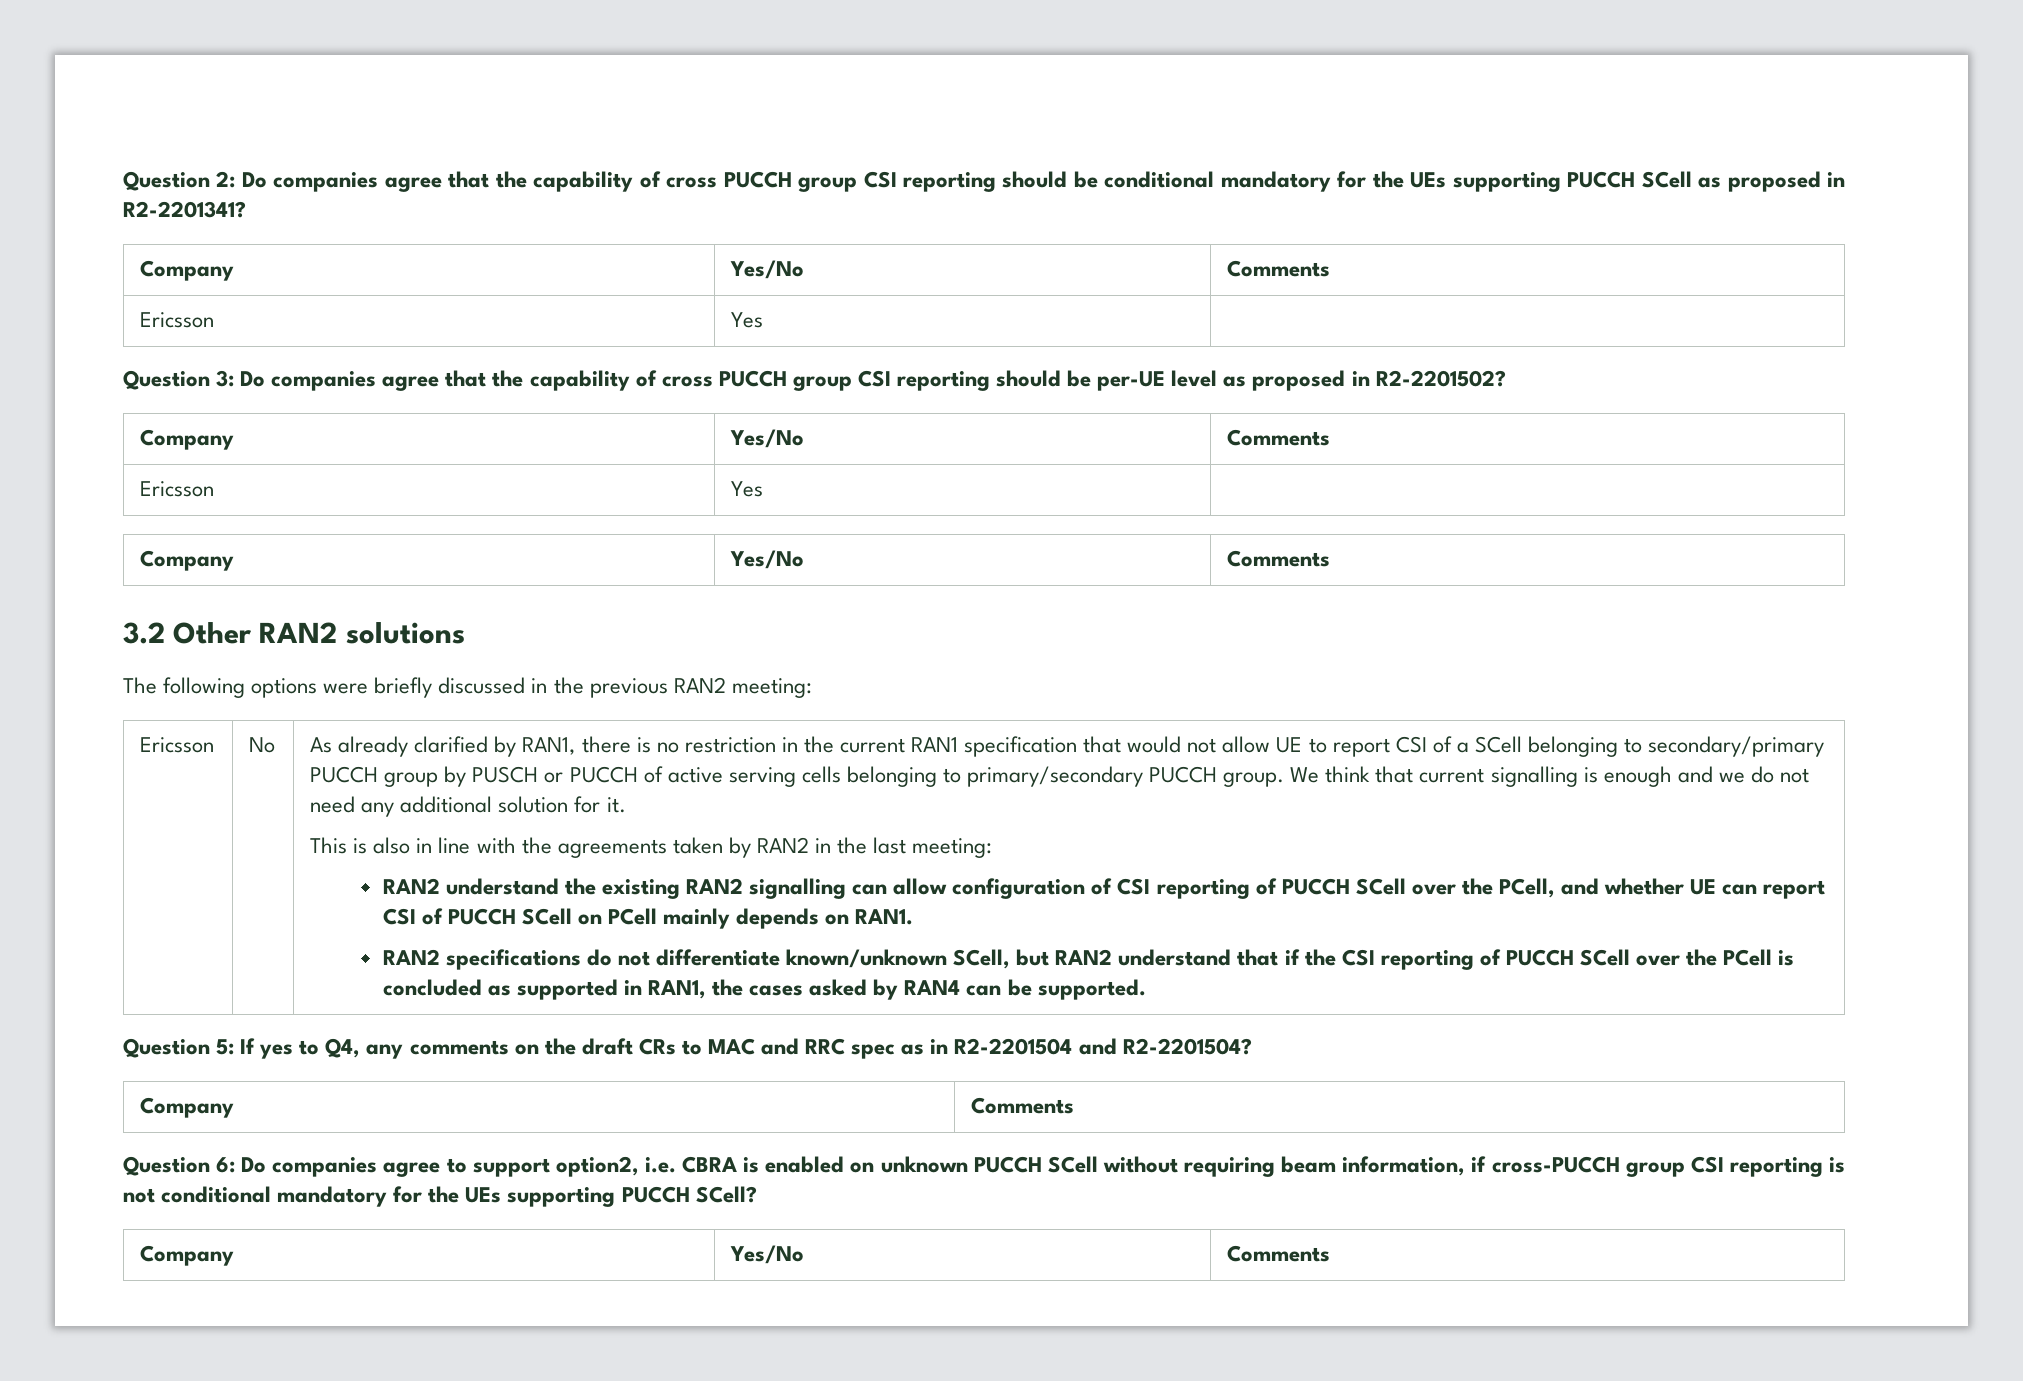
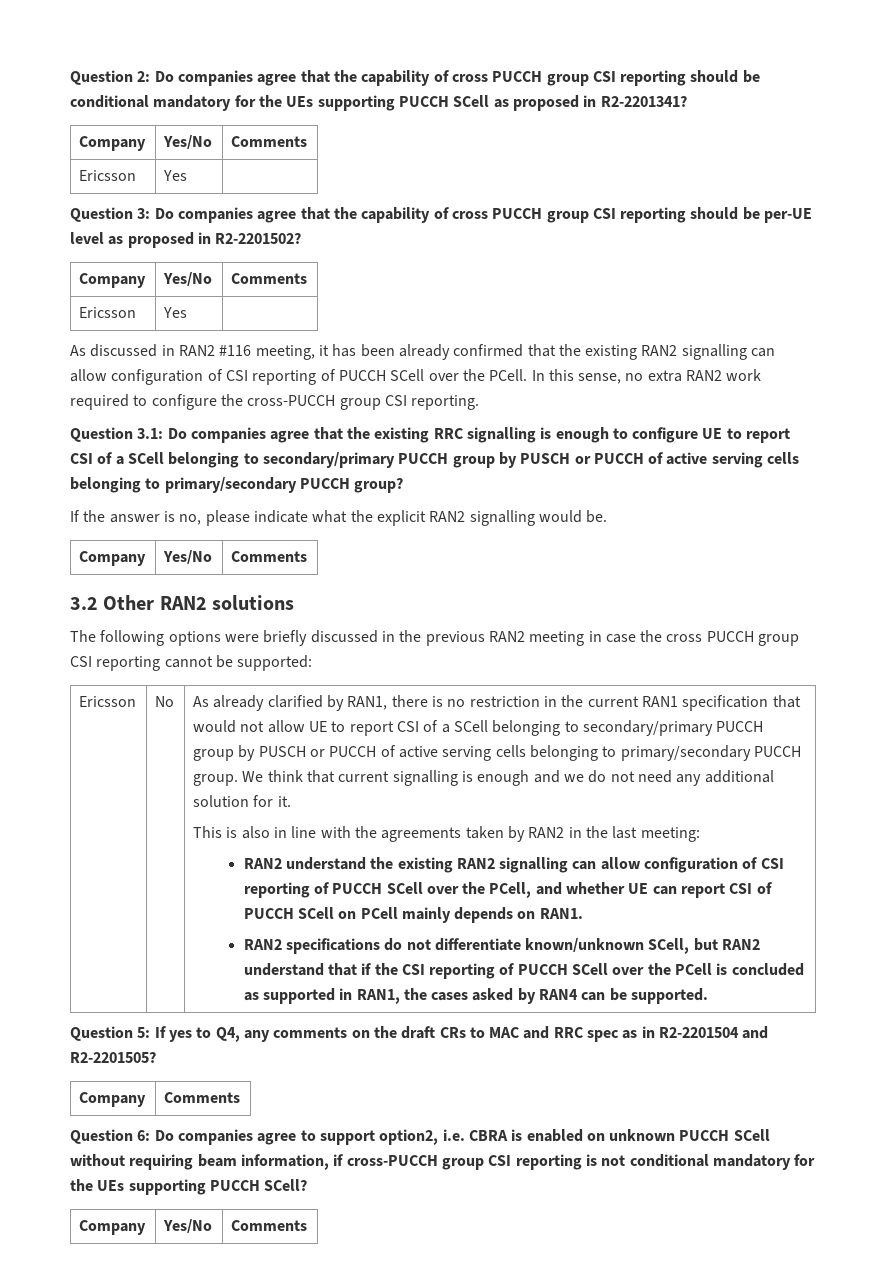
(764, 489) none -> [70,344,776,360] [70,369,762,385] [70,394,480,410] [70,427,791,443] [70,452,800,468] [70,477,404,493] [70,510,608,526] // As discussed in RAN2 #116 meeting, it has been already confirmed that the existing RAN2 signalling can allow configuration of CSI reporting of PUCCH SCell over the PCell. In this sense, no extra RAN2 work required to configure the cross-PUCCH group CSI reporting. // Question 3.1: Do companies agree that the existing RRC signalling is enough to configure UE to report CSI of a SCell belonging to secondary/primary PUCCH group by PUSCH or PUCCH of active serving cells belonging to primary/secondary PUCCH group? // If the answer is no, please indicate what the explicit RAN2 signalling would be.
[731,678,812,698] meeting: -> [529,630,800,646] [70,655,313,671] meeting in case the cross PUCCH group CSI reporting cannot be supported:
[1122,1038,1252,1055] R2-2201504? -> [70,1052,156,1063] R2-2201505?

